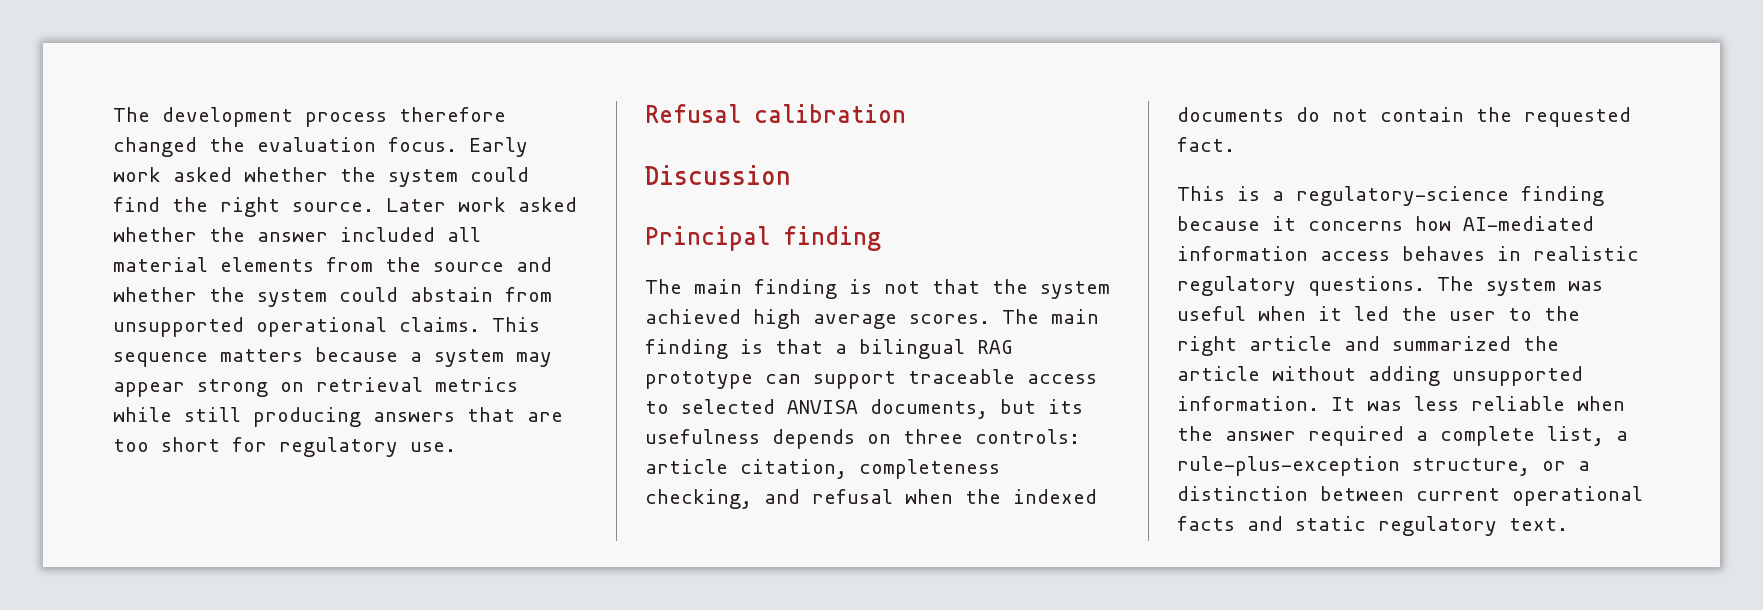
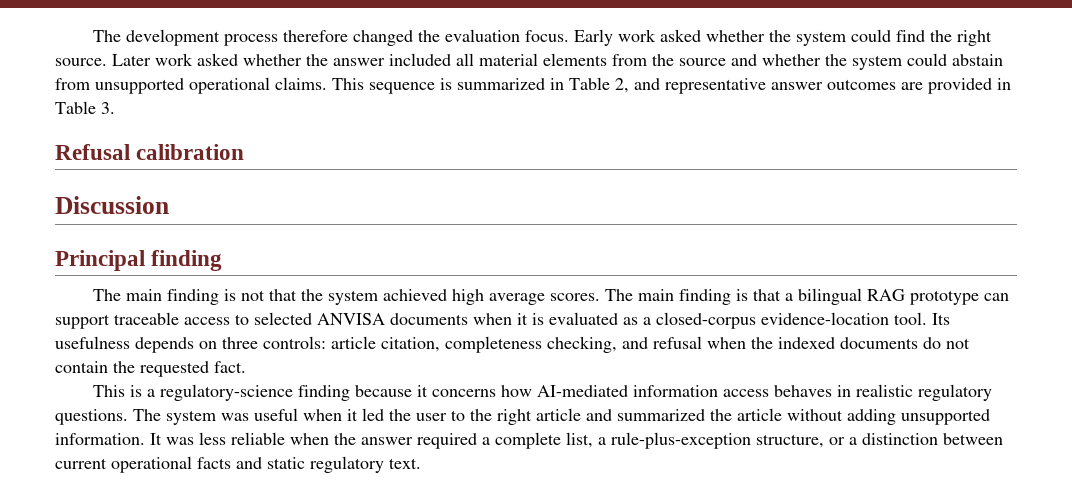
[220,347,552,367] [113,377,518,397] [113,407,563,427] [113,437,456,457] matters because a system may appear strong on retrieval metrics while still producing answers that are too short for regulatory use. -> [440,77,1011,94] [55,101,115,114] is summarized in Table 2, and representative answer outcomes are provided in Table 3.
[870,399,1083,419] documents, but its -> [390,312,950,329] documents when it is evaluated as a closed-corpus evidence-location tool. Its

